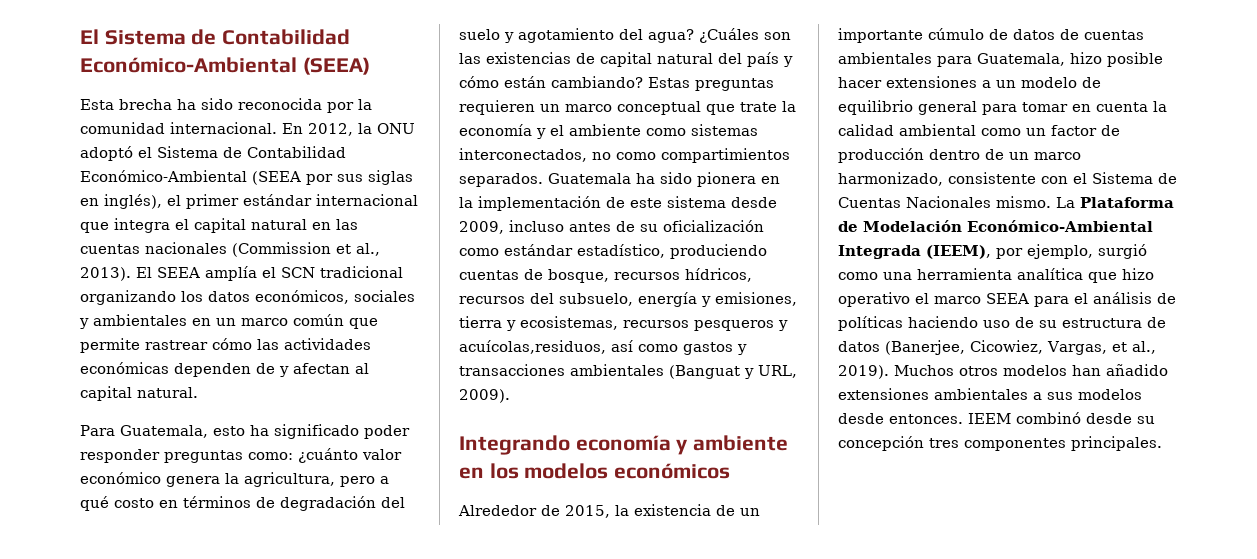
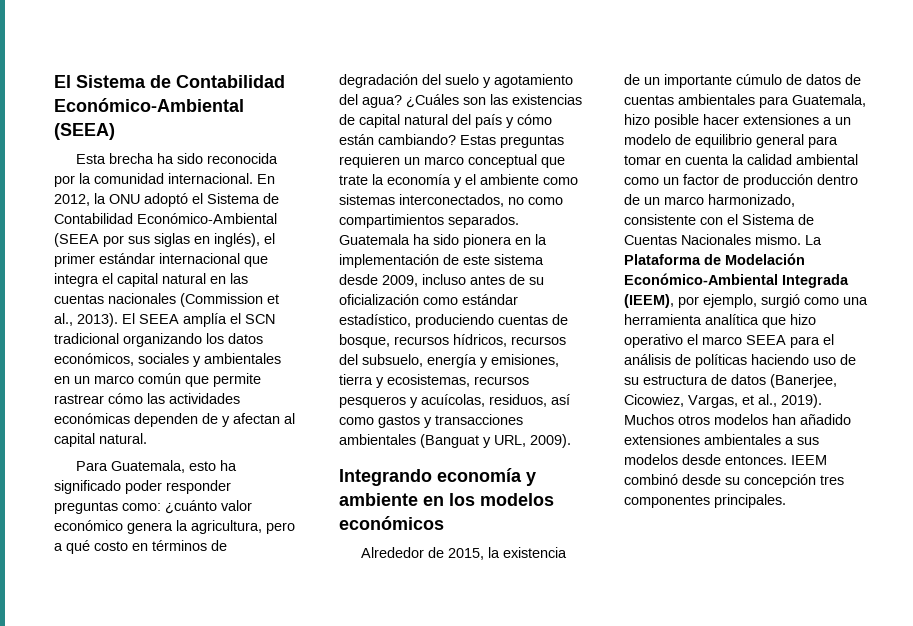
[459,340,606,354] acuícolas,residuos, -> [421,394,547,407] acuícolas, residuos,

